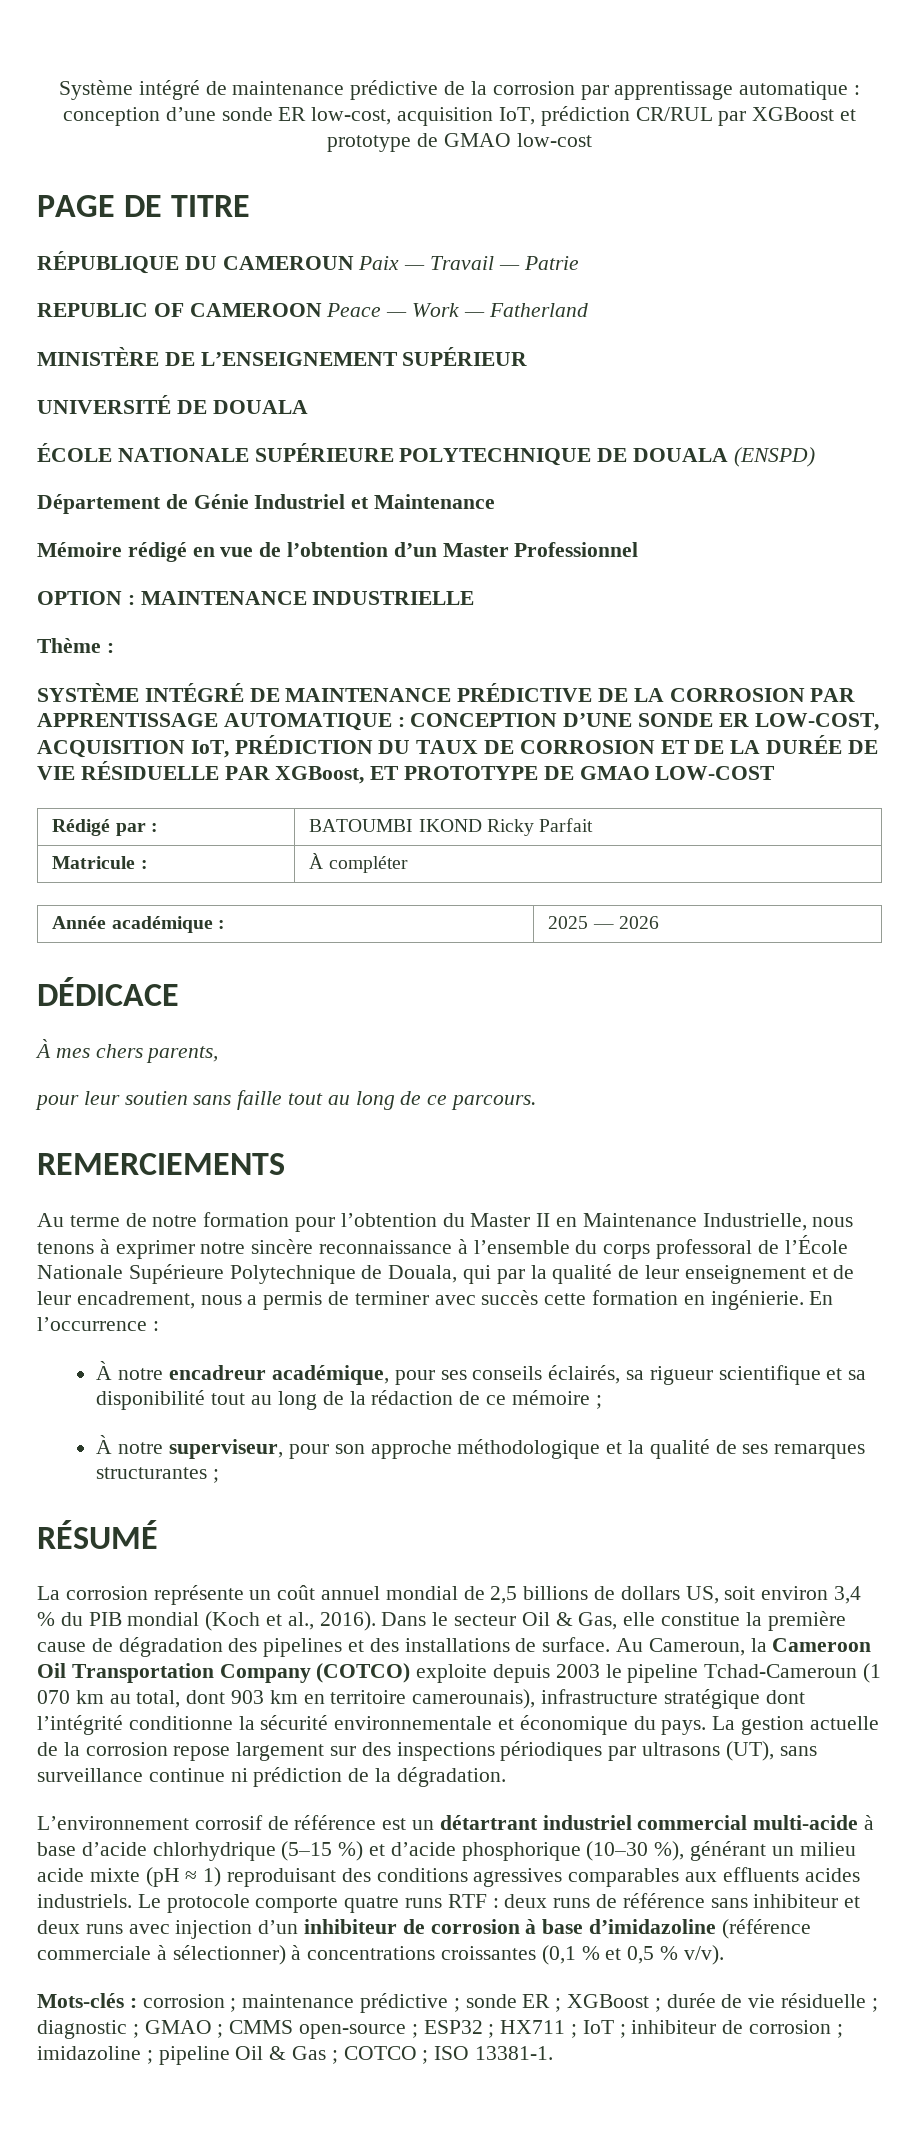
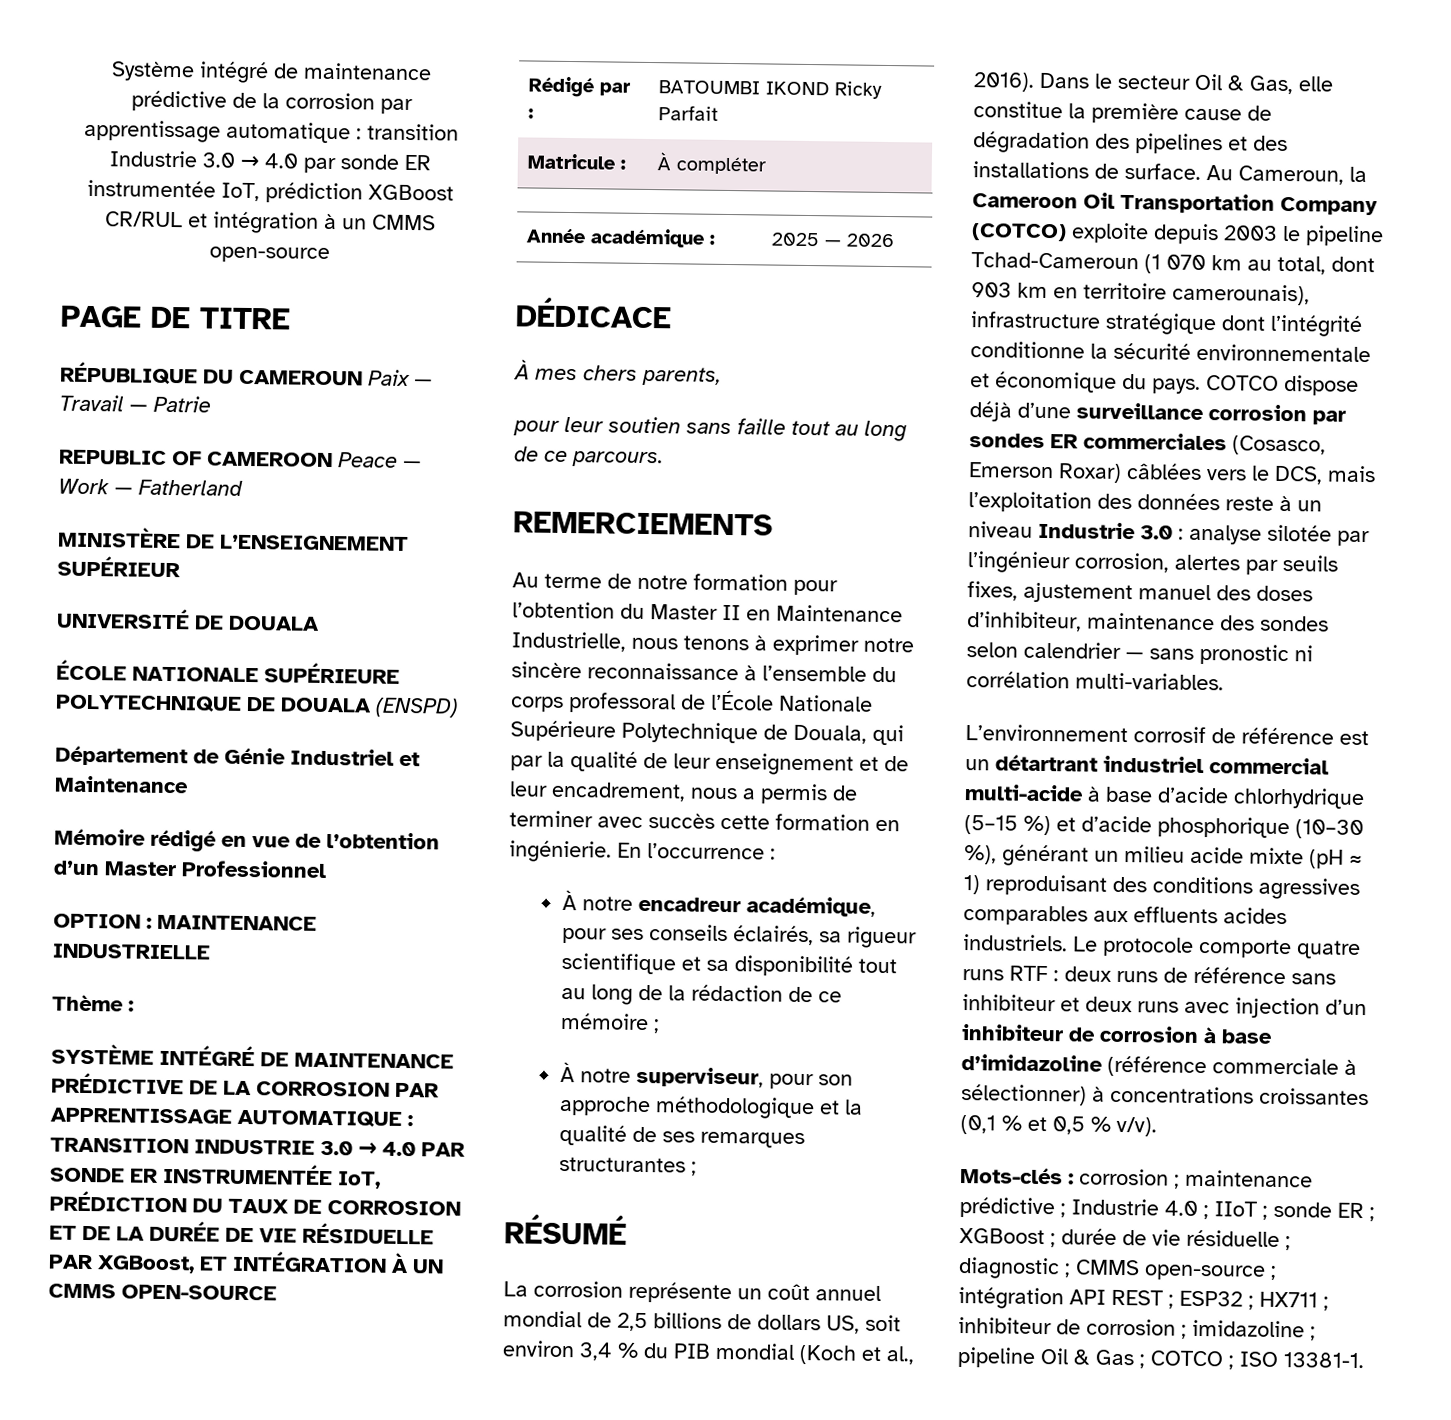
[63,106,856,126] [327,133,592,152] conception d’une sonde ER low-cost, acquisition IoT, prédiction CR/RUL par XGBoost et prototype de GMAO low-cost -> [366,123,459,141] [109,150,431,174] [86,179,454,204] [104,211,436,234] [208,246,330,263] transition Industrie 3.0 → 4.0 par sonde ER instrumentée IoT, prédiction XGBoost CR/RUL et intégration à un CMMS open-source
[410,713,879,731] [37,740,185,758] CONCEPTION D’UNE SONDE ER LOW-COST, ACQUISITION -> [50,1137,466,1157] [50,1162,333,1186] TRANSITION INDUSTRIE 3.0 → 4.0 PAR SONDE ER INSTRUMENTÉE
[404,766,776,780] PROTOTYPE DE GMAO LOW-COST -> [232,1250,444,1274] [48,1283,277,1301] INTÉGRATION À UN CMMS OPEN-SOURCE
[712,1716,879,1735] [37,1741,817,1761] [37,1767,506,1787] La gestion actuelle de la corrosion repose largement sur des inspections périodiques par ultrasons (UT), sans surveillance continue ni prédiction de la dégradation. -> [1206,374,1359,396] [969,401,1346,425] [969,432,1326,456] [968,462,1376,485] [968,491,1322,513] [968,521,1370,547] [967,551,1338,575] [967,581,1313,604] [967,611,1329,632] [966,641,1313,666] [966,671,1224,691] COTCO dispose déjà d’une surveillance corrosion par sondes ER commerciales (Cosasco, Emerson Roxar) câblées vers le DCS, mais l’exploitation des données reste à un niveau Industrie 3.0 : analyse silotée par l’ingénieur corrosion, alertes par seuils fixes, ajustement manuel des doses d’inhibiteur, maintenance des sondes selon calendrier — sans pronostic ni corrélation multi-variables.
(460, 2005) none -> [1071,1198,1268,1220] Industrie 4.0 ; IIoT ;
[144,2020,224,2038] GMAO ; -> (1071, 1270) none
(418, 2031) none -> [958,1286,1174,1310] intégration API REST ;
[582,2020,626,2038] IoT ; -> (1329, 1303) none

